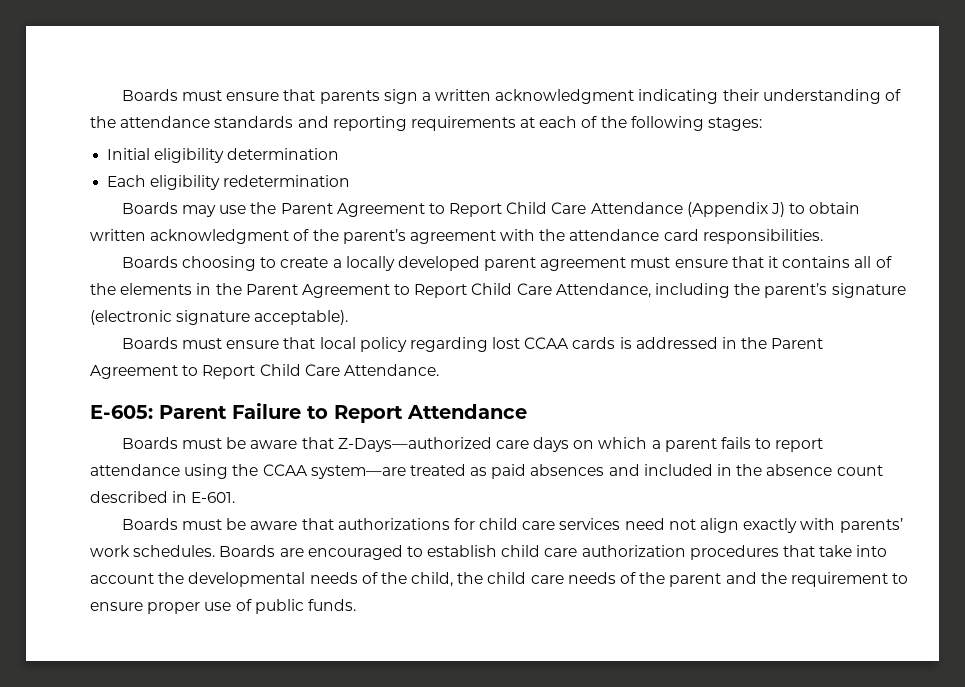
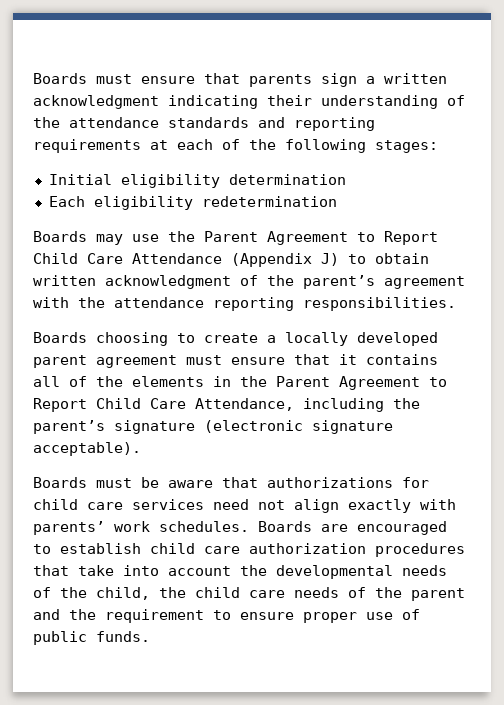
[663,229,699,241] card -> [213,297,294,311] reporting
[121,337,824,352] [90,364,439,379] [90,403,527,423] [121,437,824,452] [90,464,883,479] [90,491,236,503] // Boards must ensure that local policy regarding lost CCAA cards is addressed in the Parent Agreement to Report Child Care Attendance. // E-605: Parent Failure to Report Attendance // Boards must be aware that Z-Days—authorized care days on which a parent fails to report attendance using the CCAA system—are treated as paid absences and included in the absence count described in E-601. -> (141, 449) none

